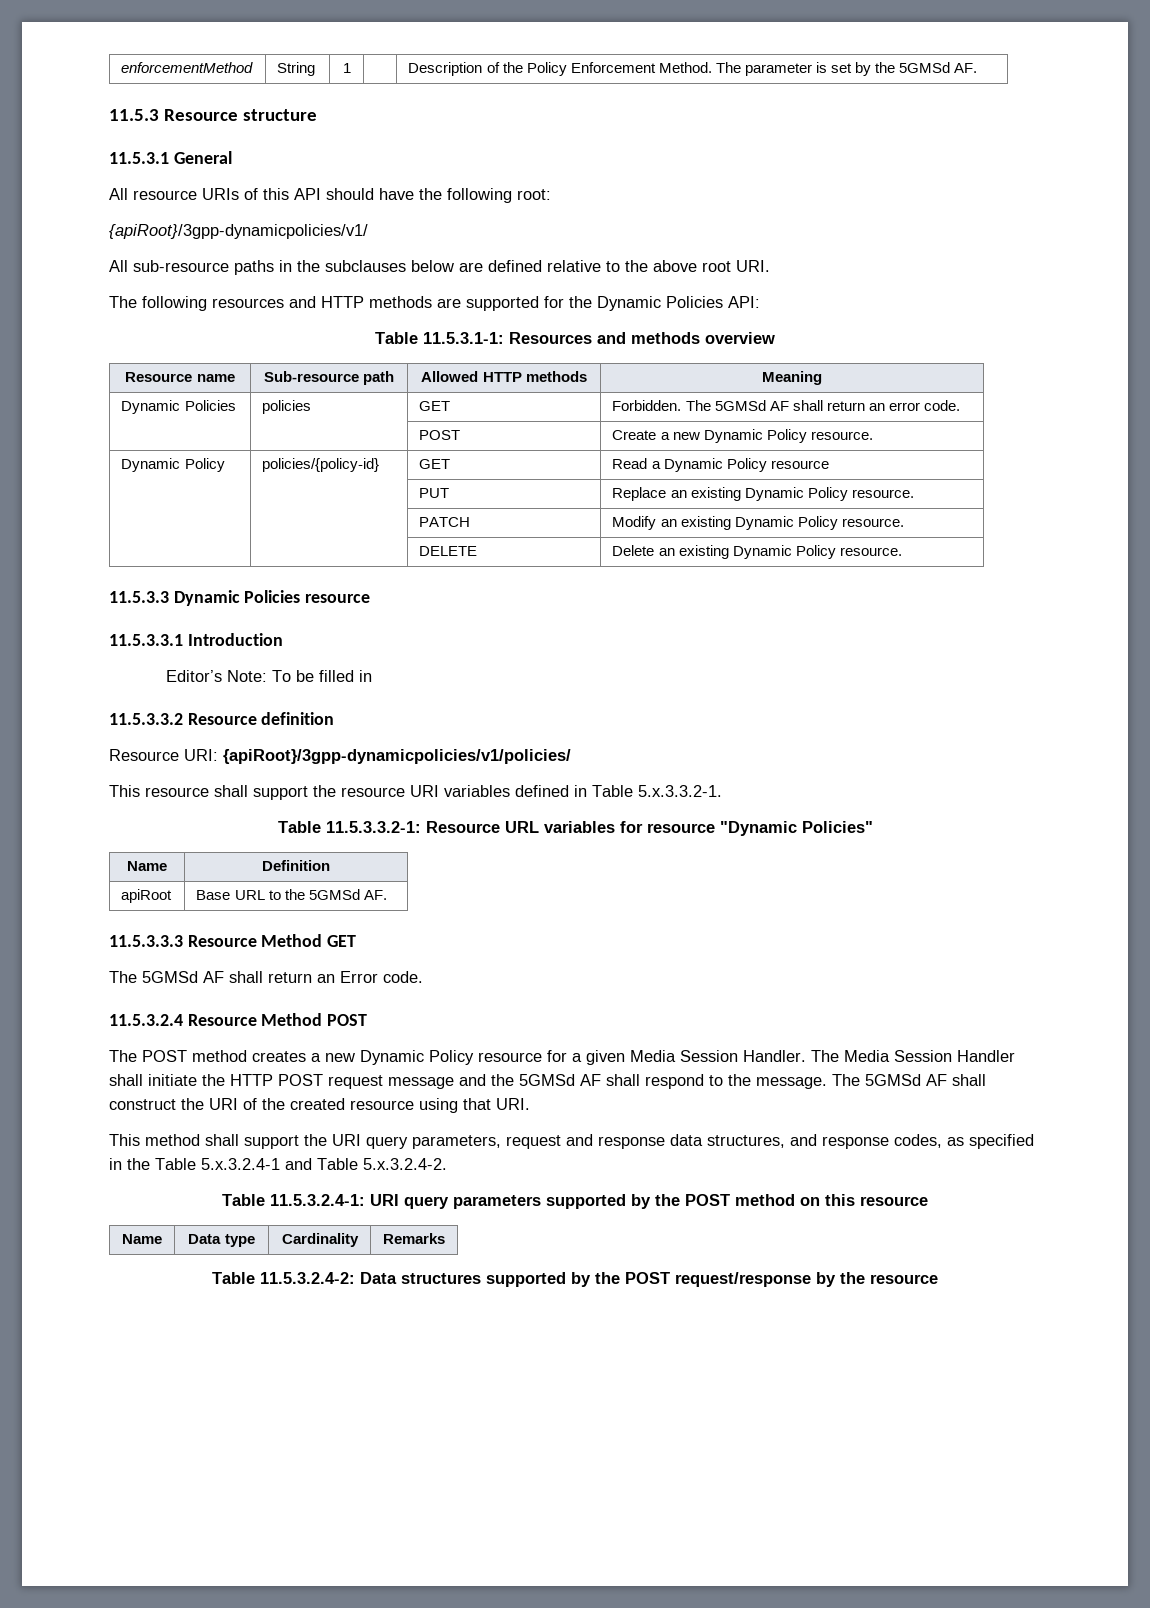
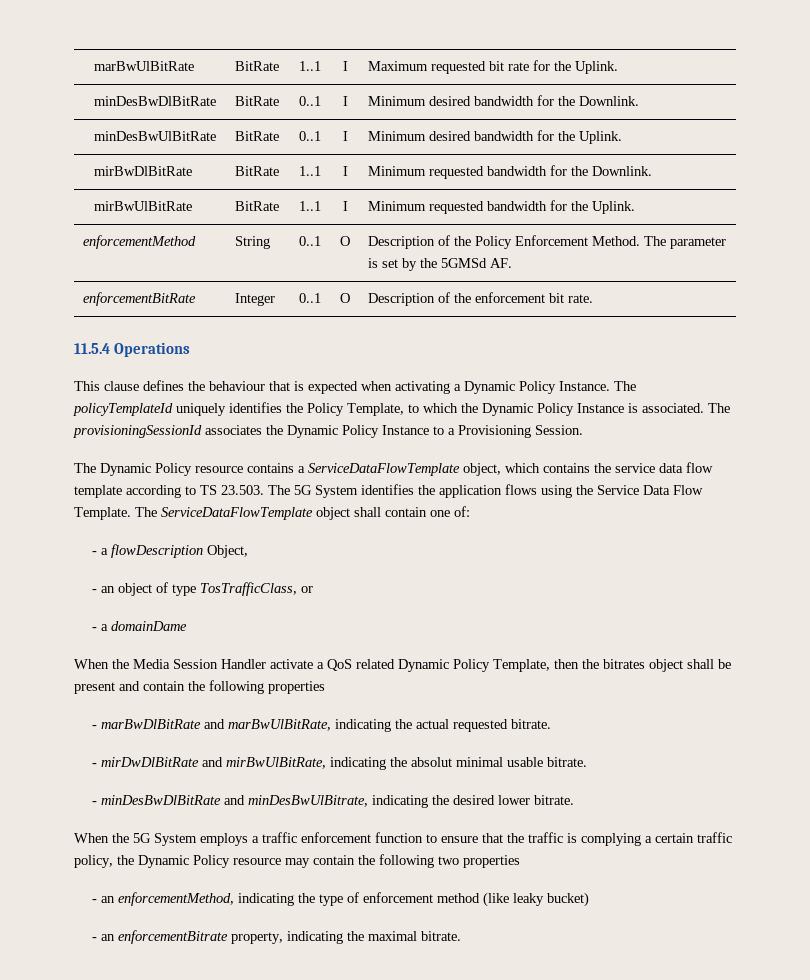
(121, 67) none -> [94,61,195,71] [235,61,280,71] [299,61,321,71] [342,61,348,71] [368,60,619,74] [94,96,217,106] [235,96,280,106] [299,96,321,106] [342,96,348,106] [368,95,640,106] [94,131,217,141] [235,131,280,141] [299,131,321,141] [342,131,348,141] [368,130,623,144] [94,166,193,176] [235,166,280,176] [299,166,321,176] [342,166,348,176] [368,165,653,179] [94,201,193,211] [235,201,280,211] [299,201,321,211] [342,201,348,211] [368,200,636,214] marBwUlBitRate | BitRate | 1..1 | I | Maximum requested bit rate for the Uplink. // minDesBwDlBitRate | BitRate | 0..1 | I | Minimum desired bandwidth for the Downlink. // minDesBwUlBitRate | BitRate | 0..1 | I | Minimum desired bandwidth for the Uplink. // mirBwDlBitRate | BitRate | 1..1 | I | Minimum requested bandwidth for the Downlink. // mirBwUlBitRate | BitRate | 1..1 | I | Minimum requested bandwidth for the Uplink. //
[342,63,351,73] 1 | -> [299,236,321,246] [340,236,350,246] 0..1 | O
[109,109,317,121] [109,151,232,164] [109,188,551,203] [109,224,368,239] [109,260,770,275] [109,296,760,311] [375,332,775,344] [125,372,235,382] [263,371,395,385] [421,371,587,382] [762,371,822,385] [121,400,236,414] [262,400,312,414] [419,401,451,411] [612,400,960,411] [419,430,461,440] [612,429,873,443] [121,458,225,472] [262,458,380,472] [419,459,451,469] [612,458,829,472] [419,488,450,498] [612,487,914,501] [419,517,471,527] [612,516,904,530] [419,546,478,556] [612,545,902,559] [109,590,371,606] [109,633,283,646] [165,670,372,682] [109,712,335,725] [109,749,571,764] [109,785,722,800] [277,821,873,836] [127,861,167,871] [262,860,330,871] [121,889,173,903] [196,889,387,900] [109,934,357,947] [109,971,423,983] [109,1013,368,1026] [109,1050,1015,1065] [109,1074,986,1089] [109,1098,530,1113] [109,1134,1034,1149] [109,1158,447,1170] [222,1194,928,1209] [122,1234,162,1244] [188,1234,255,1247] [281,1233,359,1247] [383,1233,445,1244] [212,1272,938,1287] // 11.5.3 Resource structure // 11.5.3.1 General // All resource URIs of this API should have the following root: // {apiRoot}/3gpp-dynamicpolicies/v1/ // All sub-resource paths in the subclauses below are defined relative to the above root URI. // The following resources and HTTP methods are supported for the Dynamic Policies API: // Table 11.5.3.1-1: Resources and methods overview // Resource name | Sub-resource path | Allowed HTTP methods | Meaning // Dynamic Policies | policies | GET | Forbidden. The 5GMSd AF shall return an error code. // | | POST | Create a new Dynamic Policy resource. // Dynamic Policy | policies/{policy-id} | GET | Read a Dynamic Policy resource // | | PUT | Replace an existing Dynamic Policy resource. // | | PATCH | Modify an existing Dynamic Policy resource. // | | DELETE | Delete an existing Dynamic Policy resource. // 11.5.3.3 Dynamic Policies resource // 11.5.3.3.1 Introduction // Editor’s Note: To be filled in // 11.5.3.3.2 Resource definition // Resource URI: {apiRoot}/3gpp-dynamicpolicies/v1/policies/ // This resource shall support the resource URI variables defined in Table 5.x.3.3.2-1. // Table 11.5.3.3.2-1: Resource URL variables for resource "Dynamic Policies" // Name | Definition // apiRoot | Base URL to the 5GMSd AF. // 11.5.3.3.3 Resource Method GET // The 5GMSd AF shall return an Error code. // 11.5.3.2.4 Resource Method POST // The POST method creates a new Dynamic Policy resource for a given Media Session Handler. The Media Session Handler shall initiate the HTTP POST request message and the 5GMSd AF shall respond to the message. The 5GMSd AF shall construct the URI of the created resource using that URI. // This method shall support the URI query parameters, request and response data structures, and response codes, as specified in the Table 5.x.3.2.4-1 and Table 5.x.3.2.4-2. // Table 11.5.3.2.4-1: URI query parameters supported by the POST method on this resource // Name | Data type | Cardinality | Remarks // Table 11.5.3.2.4-2: Data structures supported by the POST request/response by the resource -> [83,292,197,306] [235,293,276,306] [299,293,321,303] [340,293,350,303] [368,292,594,306] [74,342,191,357] [74,380,636,394] [73,402,730,416] [73,425,583,438] [74,462,713,476] [74,484,703,498] [74,506,470,520] [92,544,249,558] [92,582,314,596] [92,621,188,631] [74,659,731,672] [74,680,325,694] [92,719,552,732] [92,757,588,770] [92,795,575,808] [74,832,732,846] [74,854,520,868] [92,892,590,907] [92,930,462,944] // enforcementBitRate | Integer | 0..1 | O | Description of the enforcement bit rate. // 11.5.4 Operations // This clause defines the behaviour that is expected when activating a Dynamic Policy Instance. The policyTemplateId uniquely identifies the Policy Template, to which the Dynamic Policy Instance is associated. The provisioningSessionId associates the Dynamic Policy Instance to a Provisioning Session. // The Dynamic Policy resource contains a ServiceDataFlowTemplate object, which contains the service data flow template according to TS 23.503. The 5G System identifies the application flows using the Service Data Flow Template. The ServiceDataFlowTemplate object shall contain one of: // - a flowDescription Object, // - an object of type TosTrafficClass, or // - a domainDame // When the Media Session Handler activate a QoS related Dynamic Policy Template, then the bitrates object shall be present and contain the following properties // - marBwDlBitRate and marBwUlBitRate, indicating the actual requested bitrate. // - mirDwDlBitRate and mirBwUlBitRate, indicating the absolut minimal usable bitrate. // - minDesBwDlBitRate and minDesBwUlBitrate, indicating the desired lower bitrate. // When the 5G System employs a traffic enforcement function to ensure that the traffic is complying a certain traffic policy, the Dynamic Policy resource may contain the following two properties // - an enforcementMethod, indicating the type of enforcement method (like leaky bucket) // - an enforcementBitrate property, indicating the maximal bitrate.

